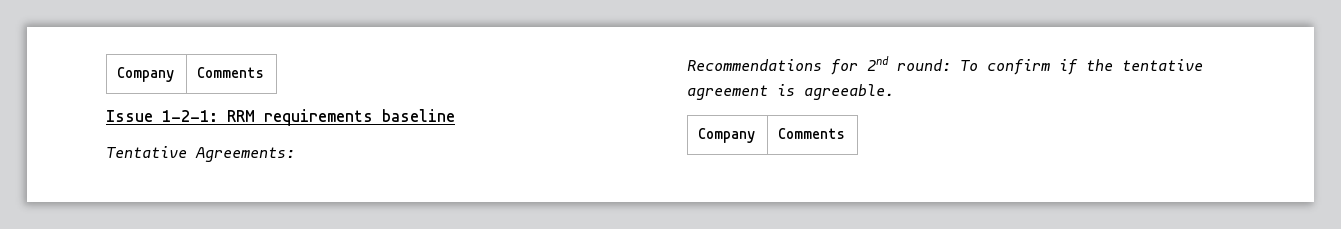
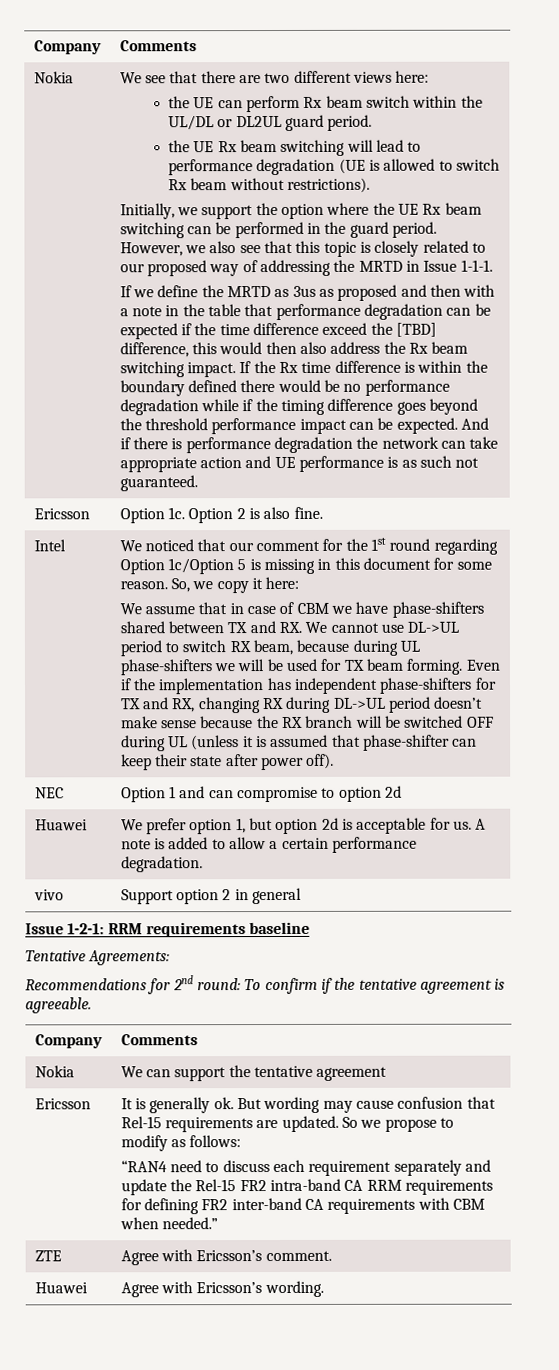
[117,67,175,82] [197,67,265,78] Company | Comments -> [33,40,102,55] [119,40,197,52] [33,71,74,84] [119,70,430,84] [168,95,483,113] [168,114,373,131] [168,139,422,156] [168,158,501,176] [168,177,371,193] [119,202,482,220] [119,221,438,239] [119,240,487,257] [119,259,493,277] [119,284,496,301] [119,303,491,321] [119,322,438,340] [119,341,469,358] [119,360,488,378] [119,379,450,397] [119,398,479,416] [119,417,490,435] [119,436,499,454] [119,455,480,473] [119,475,198,492] [33,508,90,520] [119,506,323,524] [33,539,66,552] [119,537,498,555] [119,557,492,575] [119,576,300,594] [119,601,484,618] [119,621,460,634] [119,639,421,657] [119,658,500,676] [119,677,497,695] [120,696,484,714] [120,715,494,729] [120,734,478,752] [120,753,335,771] [34,787,64,799] [120,785,403,803] [34,819,88,831] [120,817,487,835] [120,836,418,853] [120,856,203,873] [33,889,64,901] [120,887,303,905] Company | Comments // Nokia | We see that there are two different views here: // the UE can perform Rx beam switch within the UL/DL or DL2UL guard period. // the UE Rx beam switching will lead to performance degradation (UE is allowed to switch Rx beam without restrictions). // Initially, we support the option where the UE Rx beam switching can be performed in the guard period. However, we also see that this topic is closely related to our proposed way of addressing the MRTD in Issue 1-1-1. // If we define the MRTD as 3us as proposed and then with a note in the table that performance degradation can be expected if the time difference exceed the [TBD] difference, this would then also address the Rx beam switching impact. If the Rx time difference is within the boundary defined there would be no performance degradation while if the timing difference goes beyond the threshold performance impact can be expected. And if there is performance degradation the network can take appropriate action and UE performance is as such not guaranteed. // Ericsson | Option 1c. Option 2 is also fine. // Intel | We noticed that our comment for the 1st round regarding Option 1c/Option 5 is missing in this document for some reason. So, we copy it here: // We assume that in case of CBM we have phase-shifters shared between TX and RX. We cannot use DL->UL period to switch RX beam, because during UL phase-shifters we will be used for TX beam forming. Even if the implementation has independent phase-shifters for TX and RX, changing RX during DL->UL period doesn’t make sense because the RX branch will be switched OFF during UL (unless it is assumed that phase-shifter can keep their state after power off). // NEC | Option 1 and can compromise to option 2d // Huawei | We prefer option 1, but option 2d is acceptable for us. A note is added to allow a certain performance degradation. // vivo | Support option 2 in general
(846, 133) none -> [34,1065,75,1078] [120,1065,388,1082] [34,1098,91,1110] [120,1096,496,1114] [120,1115,455,1133] [120,1135,242,1152] [120,1159,492,1176] [120,1178,494,1196] [120,1197,486,1215] [119,1217,219,1230] [34,1250,62,1262] [120,1249,332,1266] [34,1282,88,1294] [120,1280,324,1298] // Nokia | We can support the tentative agreement // Ericsson | It is generally ok. But wording may cause confusion that Rel-15 requirements are updated. So we propose to modify as follows: // “RAN4 need to discuss each requirement separately and update the Rel-15 FR2 intra-band CA RRM requirements for defining FR2 inter-band CA requirements with CBM when needed.” // ZTE | Agree with Ericsson’s comment. // Huawei | Agree with Ericsson’s wording.

